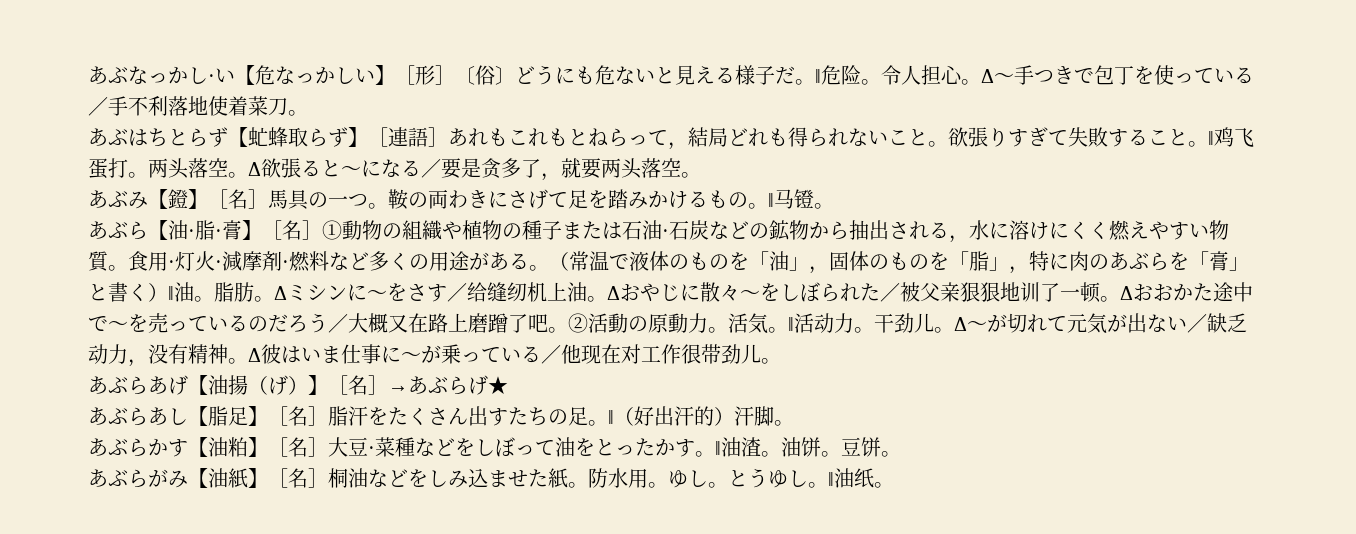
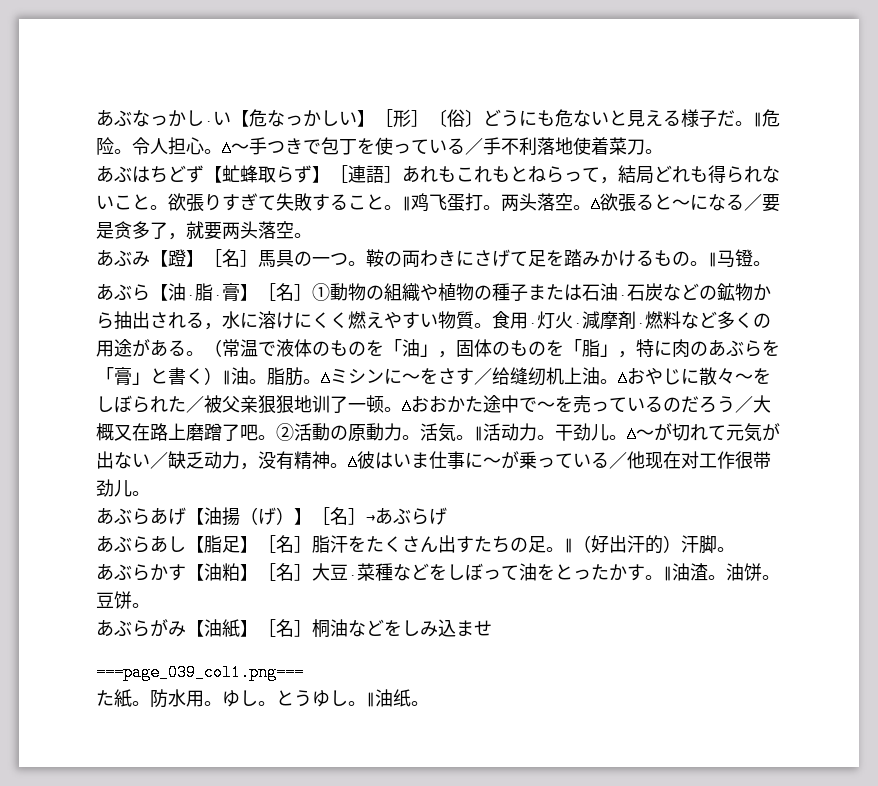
[168,128,208,147] とら -> [168,165,186,182] ど
[168,189,188,209] 鐙 -> [168,249,186,267] 蹬
[488,376,508,394] ★ -> (447, 516) none
(528, 478) none -> [96,664,304,681] // ===page_039_col1.png=== //

